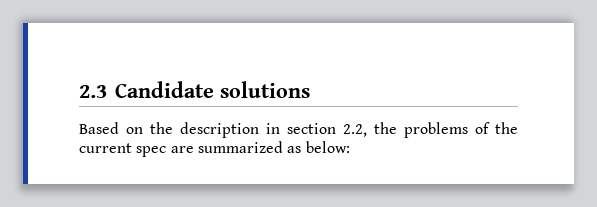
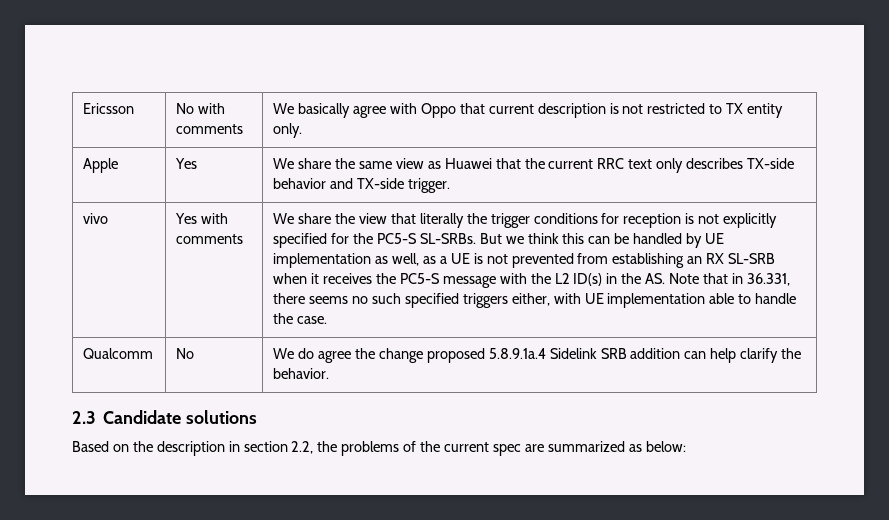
(79, 91) none -> [83,103,135,114] [176,103,226,114] [176,124,244,134] [273,103,784,118] [273,123,303,138] [83,158,119,173] [175,158,198,169] [273,158,794,173] [273,178,450,193] [83,213,109,224] [175,213,229,224] [176,234,244,244] [273,213,778,228] [273,233,725,248] [273,253,776,268] [273,273,790,288] [273,293,797,308] [273,313,328,324] [83,348,154,359] [176,348,195,359] [273,348,802,363] [273,368,330,379] Ericsson | No with comments | We basically agree with Oppo that current description is not restricted to TX entity only. // Apple | Yes | We share the same view as Huawei that the current RRC text only describes TX-side behavior and TX-side trigger. // vivo | Yes with comments | We share the view that literally the trigger conditions for reception is not explicitly specified for the PC5-S SL-SRBs. But we think this can be handled by UE implementation as well, as a UE is not prevented from establishing an RX SL-SRB when it receives the PC5-S message with the L2 ID(s) in the AS. Note that in 36.331, there seems no such specified triggers either, with UE implementation able to handle the case. // Qualcomm | No | We do agree the change proposed 5.8.9.1a.4 Sidelink SRB addition can help clarify the behavior. //

